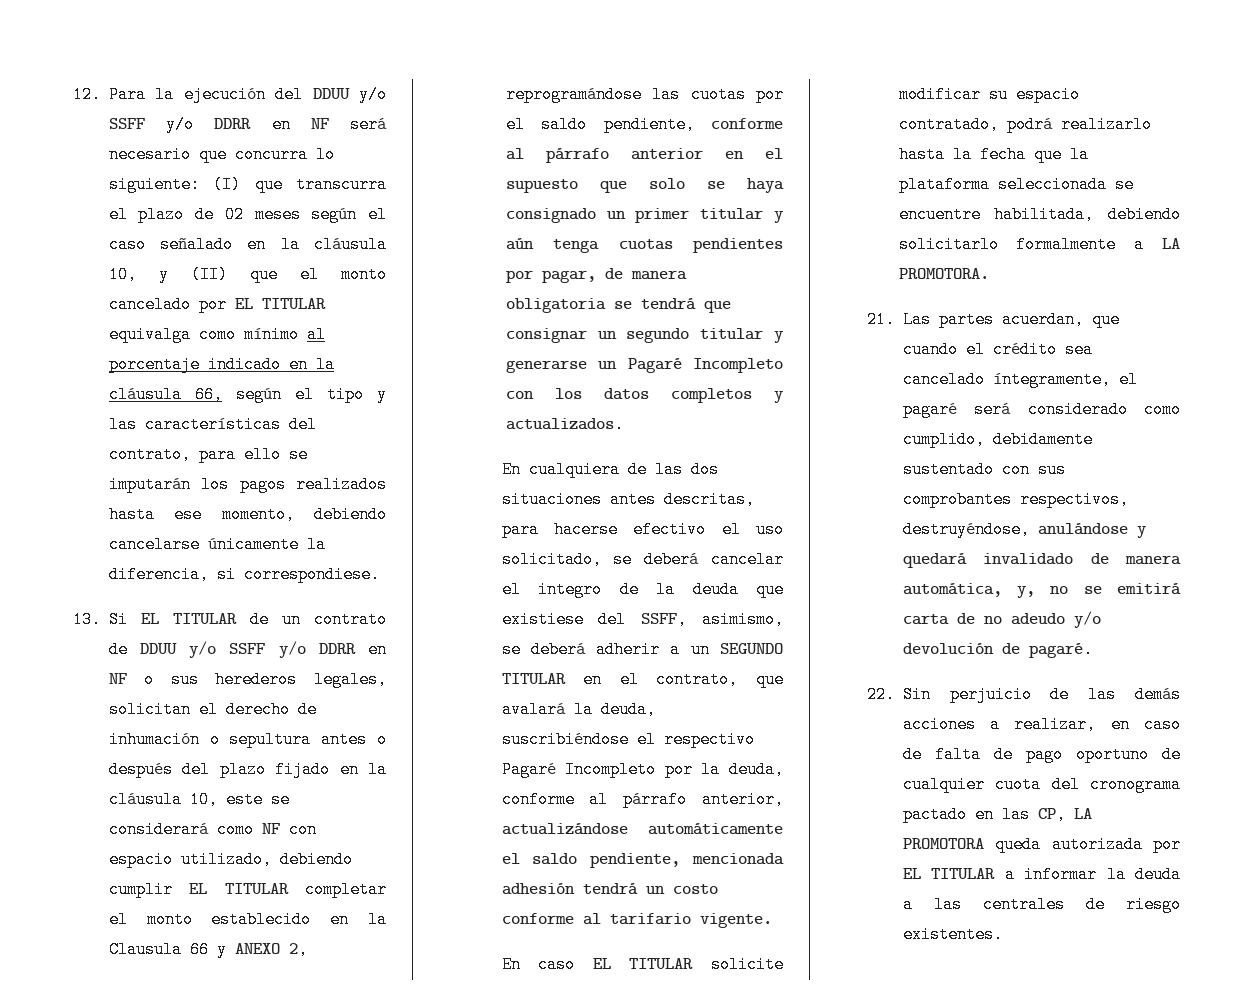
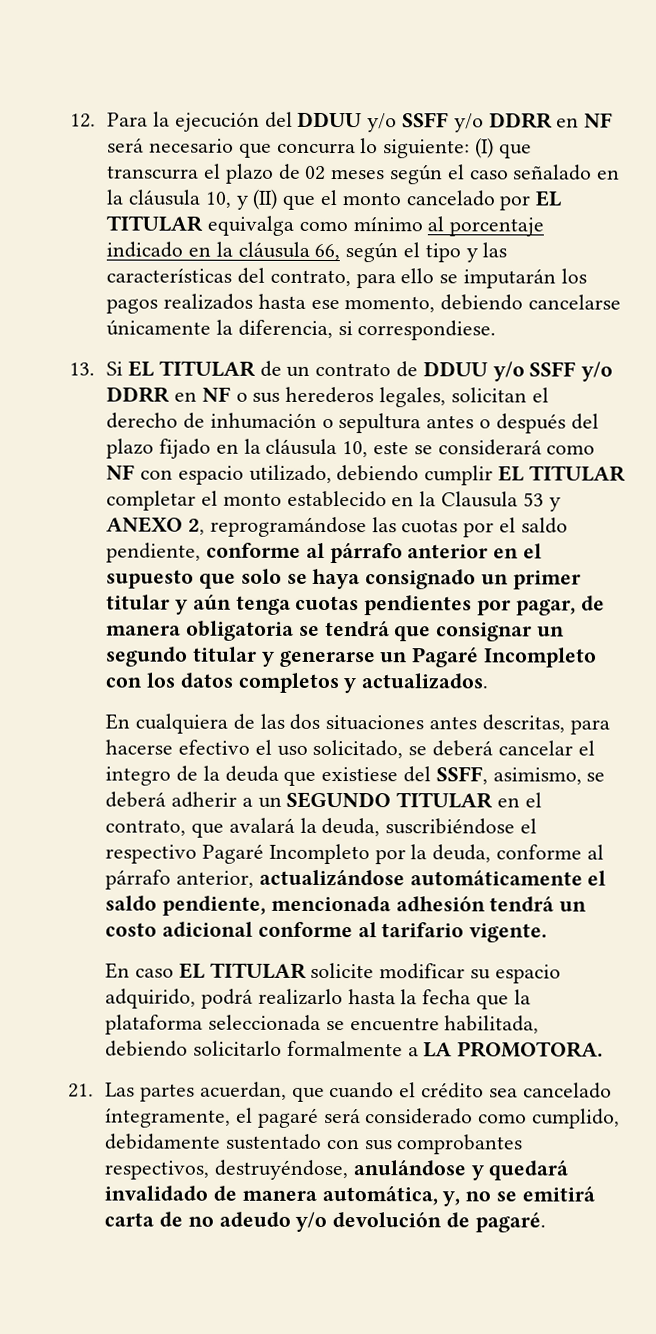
[189,941,209,958] 66 -> [522,492,544,507] 53
(718, 889) none -> [161,921,253,937] adicional
[898,116,999,133] contratado, -> [105,988,197,1009] adquirido,
[866,686,1181,703] [902,716,1181,733] [902,746,1181,763] [902,776,1181,793] [902,806,1092,823] [902,836,1181,853] [902,866,1181,883] [902,896,1181,913] [902,926,1003,943] // 22. Sin perjuicio de las demás acciones a realizar, en caso de falta de pago oportuno de cualquier cuota del cronograma pactado en las CP, LA PROMOTORA queda autorizada por EL TITULAR a informar la deuda a las centrales de riesgo existentes. -> (546, 1222) none

